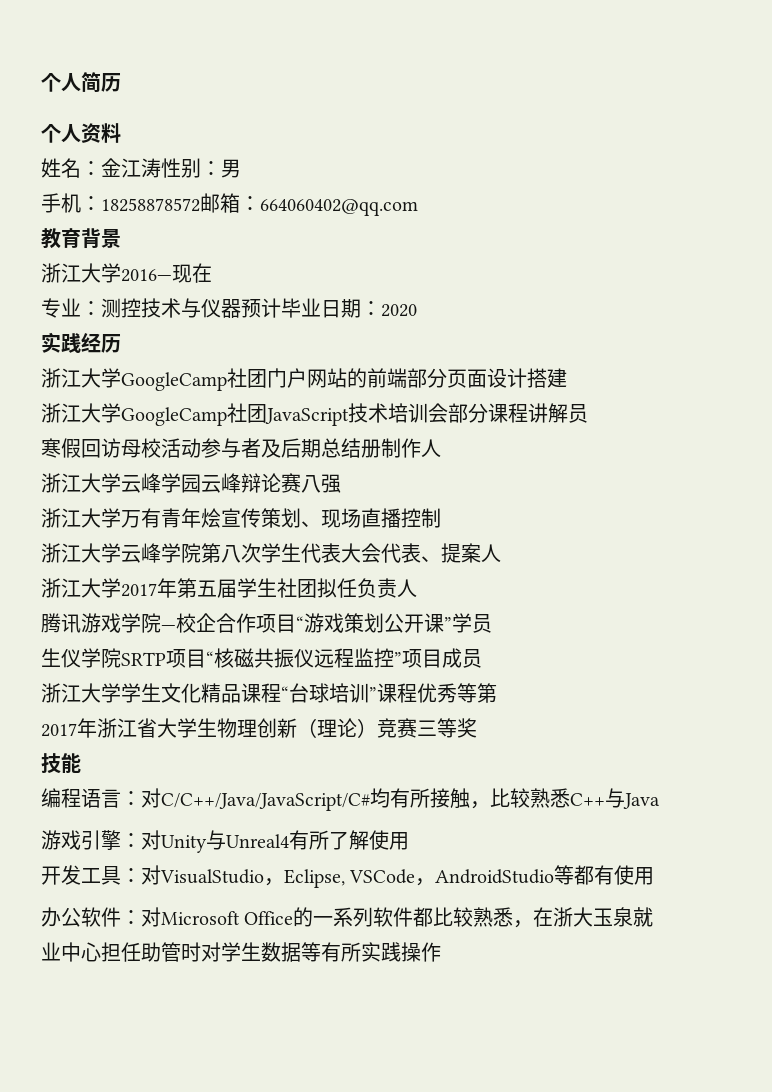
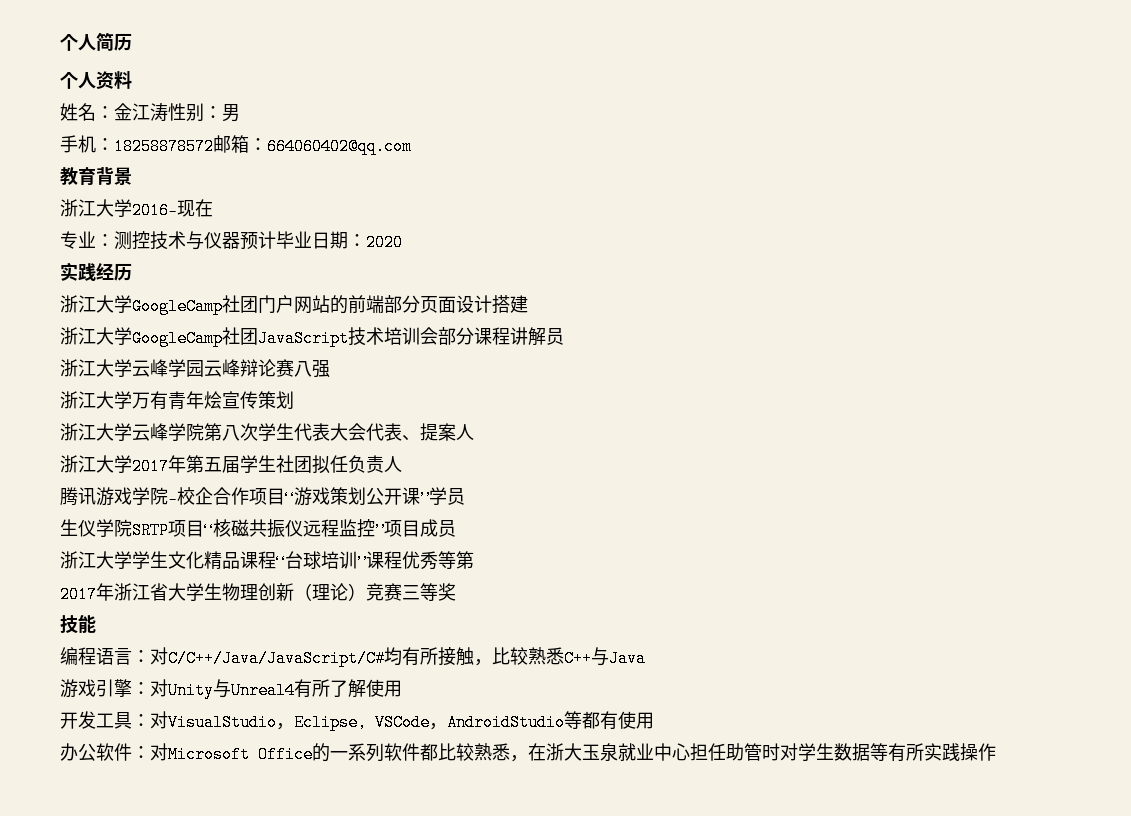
[41,438,441,458] // 寒假回访母校活动参与者及后期总结册制作人 -> (564, 336) none
[301,508,441,528] 、现场直播控制 -> (294, 400) none

